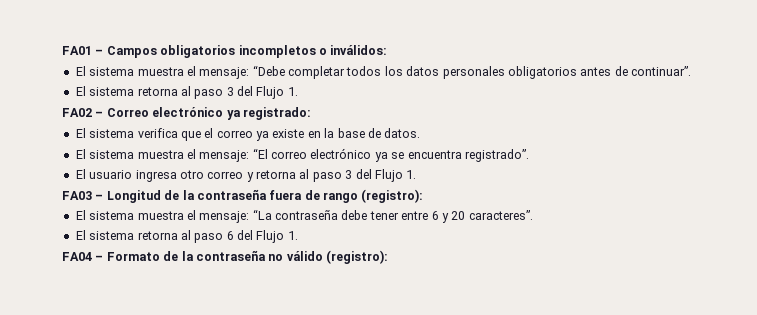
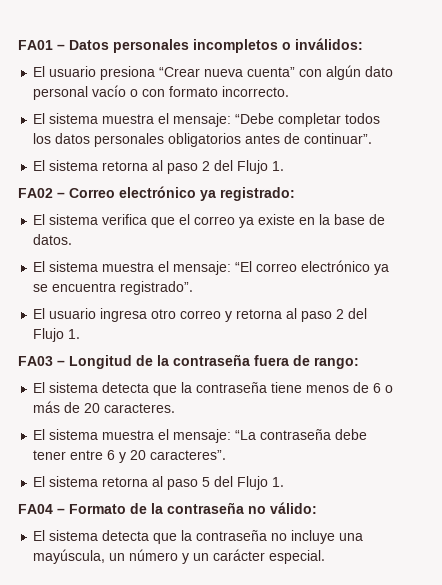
[106,45,236,58] Campos obligatorios -> [69,39,189,53] Datos personales
(388, 50) none -> [33,65,394,80] [33,85,290,100] // El usuario presiona “Crear nueva cuenta” con algún dato personal vacío o con formato incorrecto.
[226,87,234,96] 3 -> [202,161,211,171] 2
[345,170,353,179] 3 -> [336,309,345,319] 2
[323,189,424,203] rango (registro): -> [314,357,359,369] [33,382,394,396] [33,401,176,413] rango: // El sistema detecta que la contraseña tiene menos de 6 o más de 20 caracteres.
[226,231,234,240] 6 -> [202,477,211,487] 5
[286,250,388,264] válido (registro): -> [270,502,317,514] [33,530,364,544] [33,549,326,564] válido: // El sistema detecta que la contraseña no incluye una mayúscula, un número y un carácter especial.

